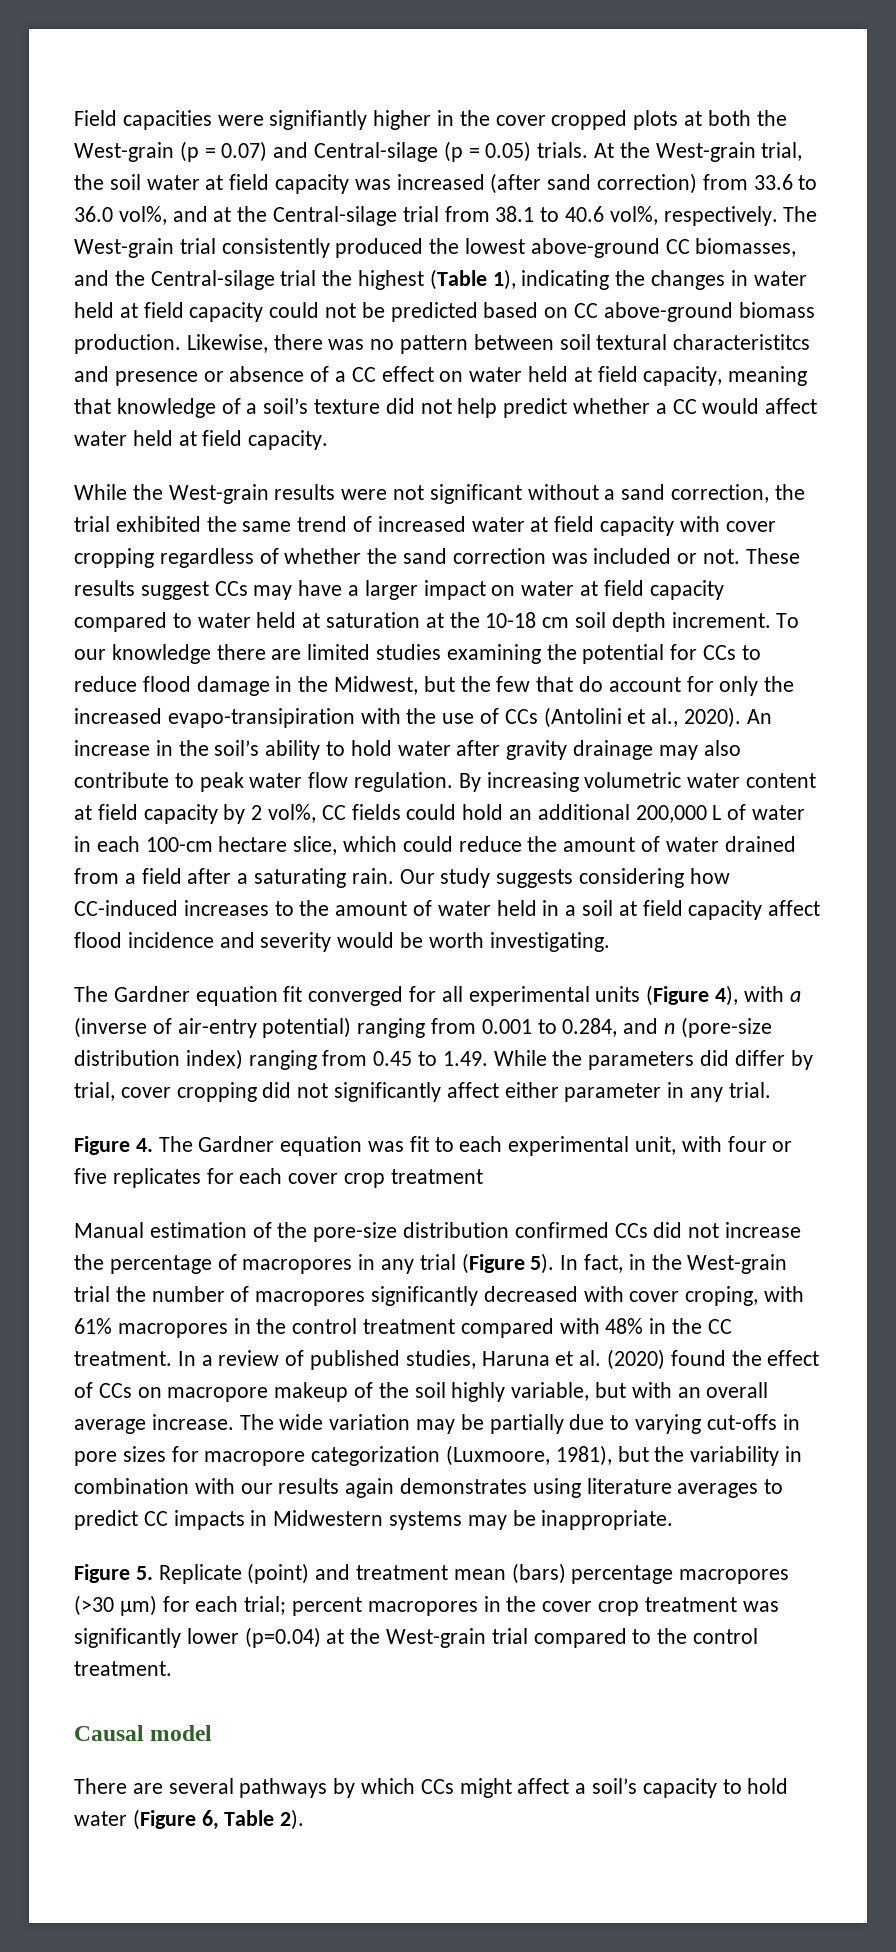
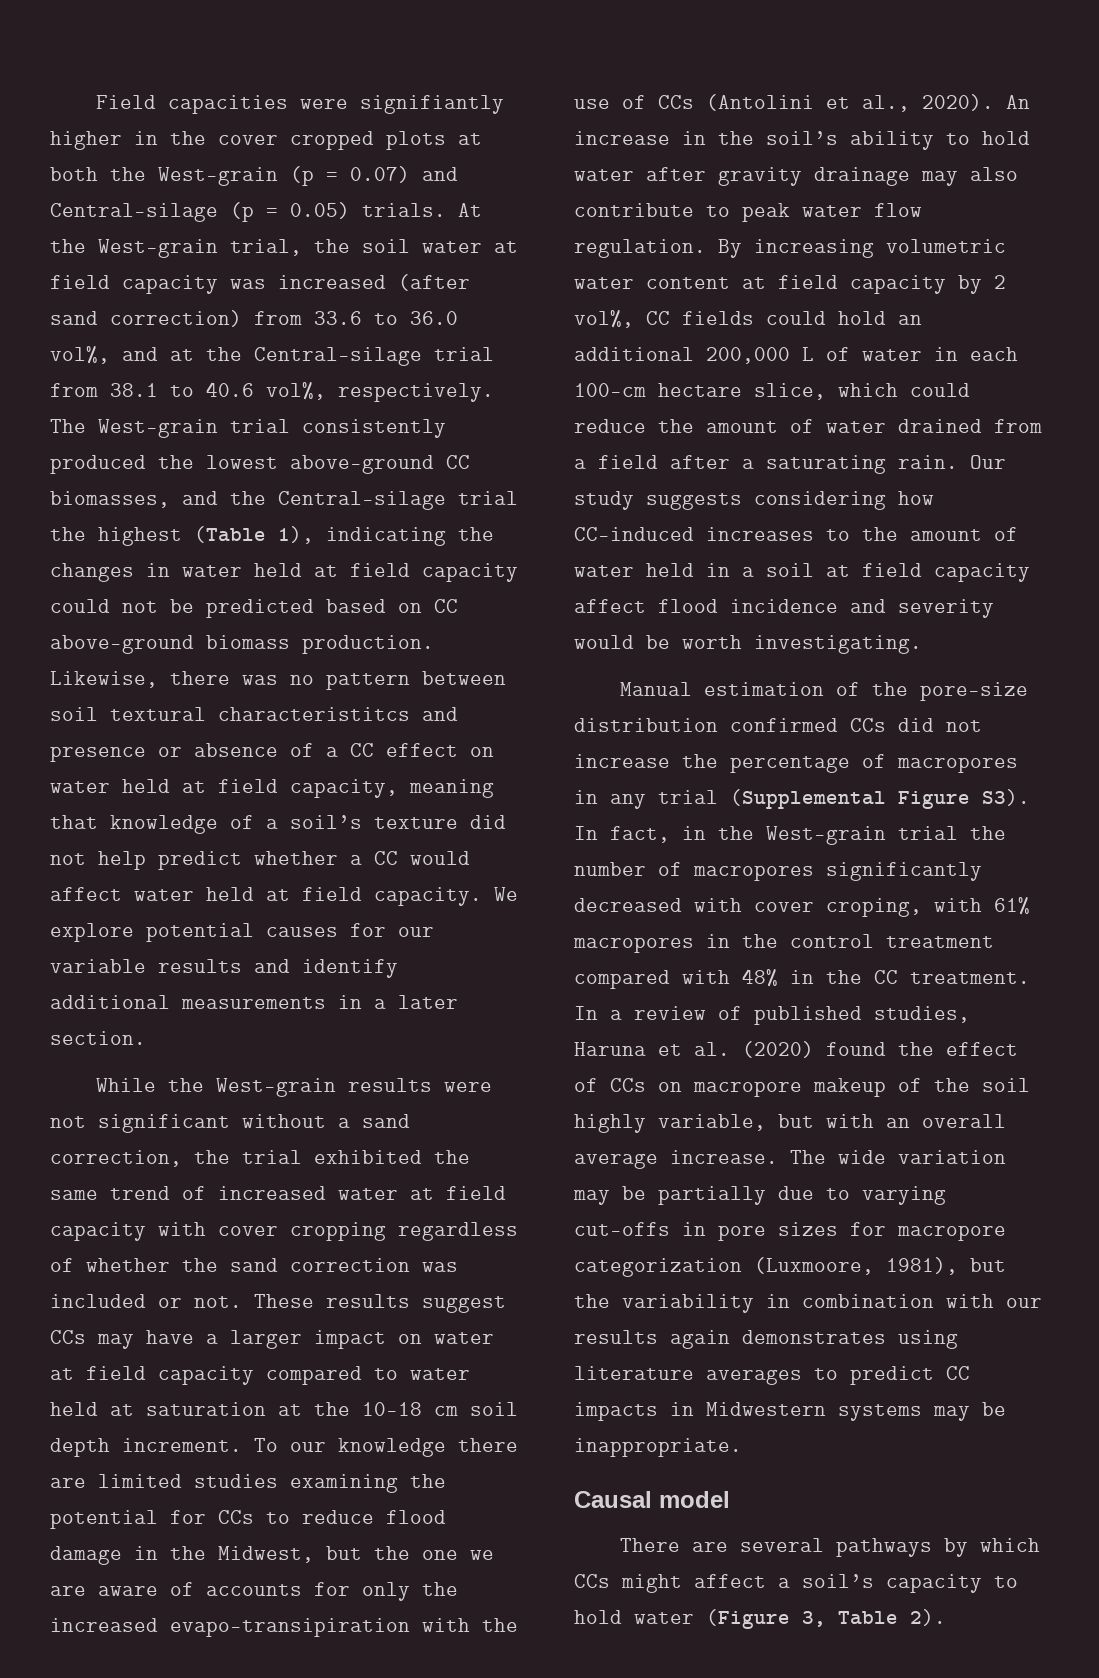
(329, 440) none -> [494,887,518,902] [50,923,434,942] [50,959,398,978] [50,995,458,1009] [50,1031,146,1045] We explore potential causes for our variable results and identify additional measurements in a later section.
[496,676,681,692] few that do account -> [422,1550,494,1560] [50,1582,302,1596] one we are aware of accounts
[74,985,801,1006] [74,1017,772,1038] [74,1049,813,1070] [74,1082,771,1102] [74,1136,793,1156] [74,1168,483,1188] // The Gardner equation fit converged for all experimental units (Figure 4), with a (inverse of air-entry potential) ranging from 0.001 to 0.284, and n (pore-size distribution index) ranging from 0.45 to 1.49. While the parameters did differ by trial, cover cropping did not significantly affect either parameter in any trial. // Figure 4. The Gardner equation was fit to each experimental unit, with four or five replicates for each cover crop treatment -> (922, 644) none
[461,1253,555,1274] (Figure 5). -> [730,789,1030,809] (Supplemental Figure S3).
[74,1563,790,1584] [74,1595,779,1616] [74,1627,759,1648] [74,1661,172,1676] // Figure 5. Replicate (point) and treatment mean (bars) percentage macropores (>30 µm) for each trial; percent macropores in the cover crop treatment was significantly lower (p=0.04) at the West-grain trial compared to the control treatment. -> (742, 1447) none
[201,1810,219,1830] 6, -> [802,1611,826,1627] 3,

